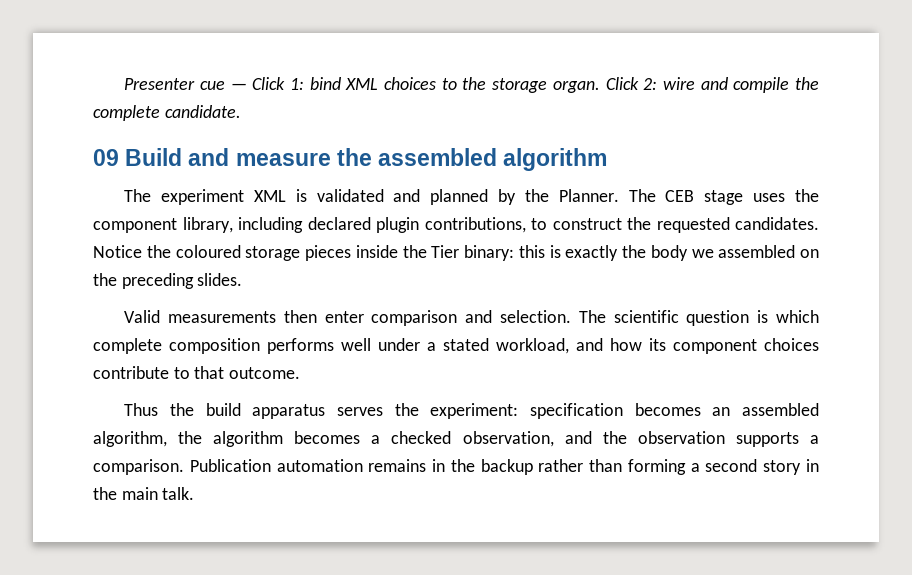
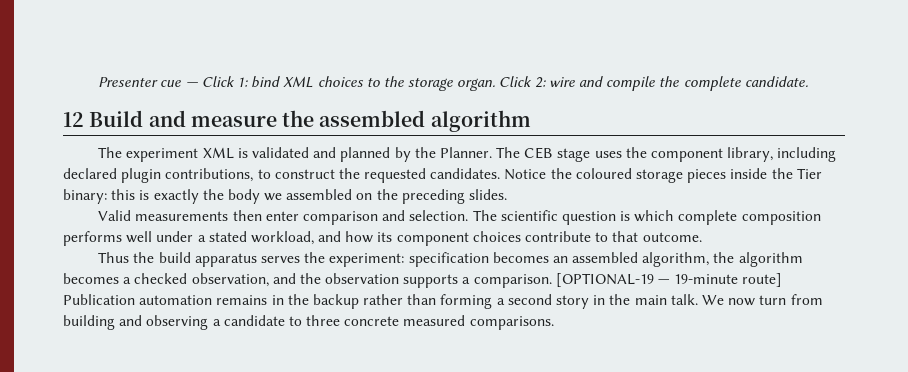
[93,149,119,166] 09 -> [63,112,84,127] 12
(184, 467) none -> [555,273,783,287] [OPTIONAL-19 — 19-minute route]
(195, 493) none -> [701,294,823,306] [63,315,554,330] We now turn from building and observing a candidate to three concrete measured comparisons.

